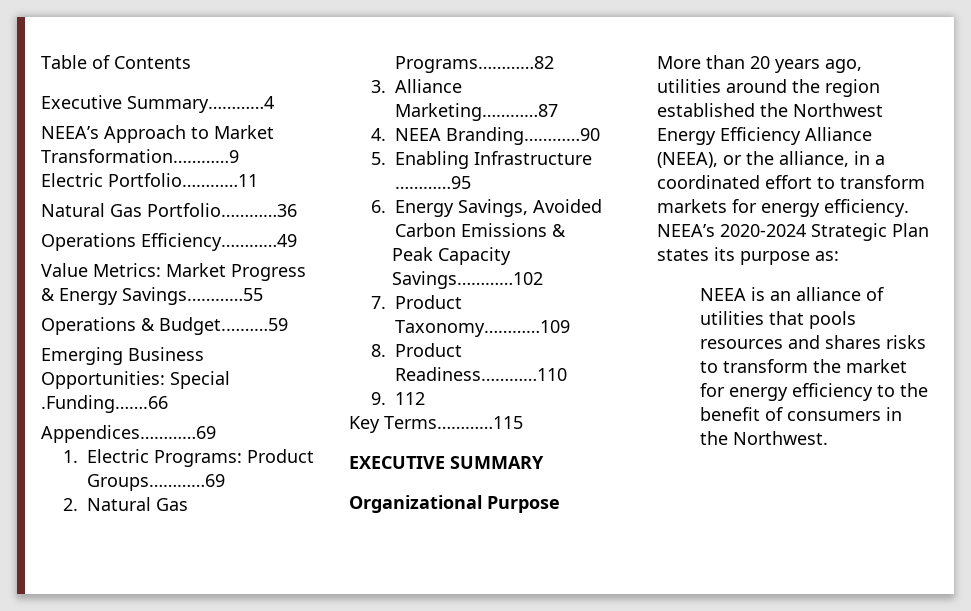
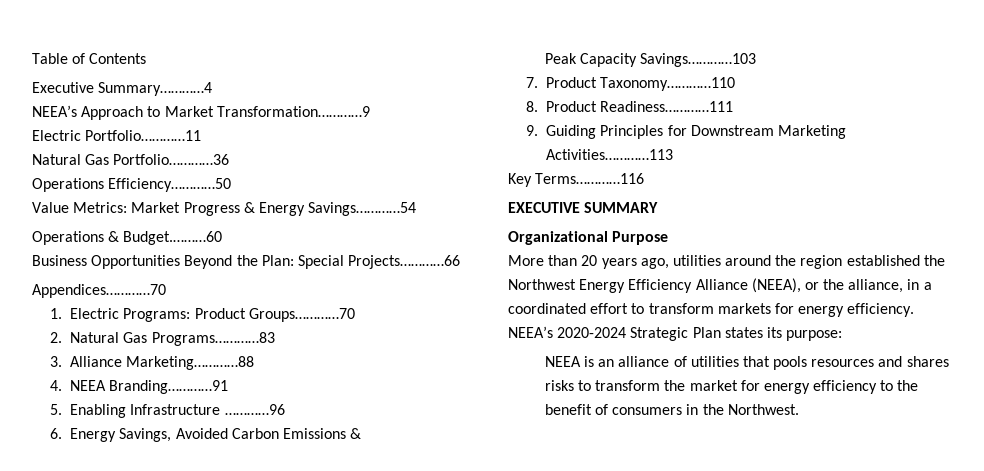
[141,233,297,251] Efficiency…………49 -> [108,178,232,192] Efficiency…………50
[122,287,263,305] Savings…………55 -> [308,202,417,216] Savings…………54
[159,317,288,335] [41,347,204,365] [41,371,230,389] [41,395,168,413] [41,425,216,443] Budget.………59 // Emerging Business Opportunities: Special .Funding…….66 // Appendices…………69 -> [123,231,223,245] [32,255,461,269] [32,284,166,298] Budget.………60 // Business Opportunities Beyond the Plan: Special Projects…………66 // Appendices…………70
[86,474,225,491] Groups…………69 -> [248,308,355,322] Groups…………70
[394,56,554,73] Programs…………82 -> [151,332,275,346] Programs…………83
[394,103,558,121] Marketing…………87 -> [126,356,255,370] Marketing…………88
[445,127,600,145] Branding…………90 -> [109,380,229,394] Branding…………91
[394,176,471,189] …………95 -> [224,404,285,415] …………96
[392,271,544,289] Savings…………102 -> [640,53,757,67] Savings…………103
[394,320,570,337] Taxonomy…………109 -> [600,77,736,91] Taxonomy…………110
[394,367,567,381] Readiness…………110 -> [600,101,734,112] Readiness…………111
[394,392,425,405] 112 -> [546,125,846,139] [546,149,674,160] Guiding Principles for Downstream Marketing Activities…………113
[384,416,523,429] Terms…………115 -> [535,173,645,184] Terms…………116
[740,251,839,265] purpose as: -> [786,330,843,341] purpose:

